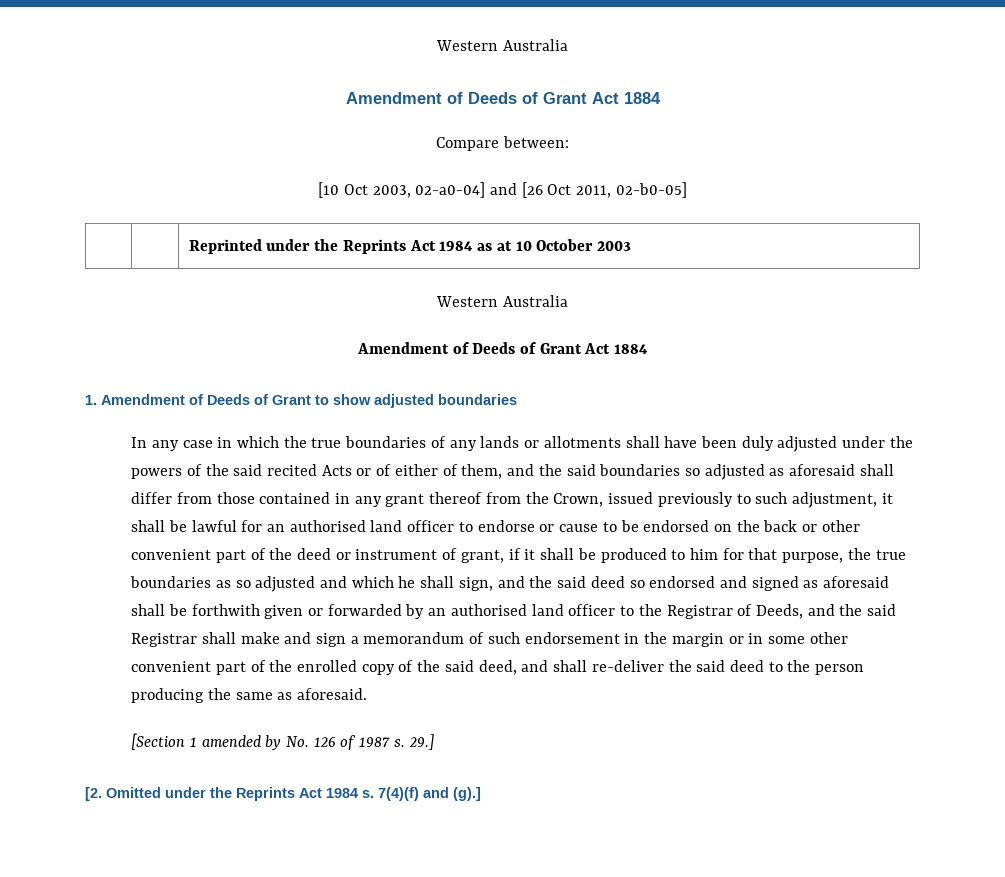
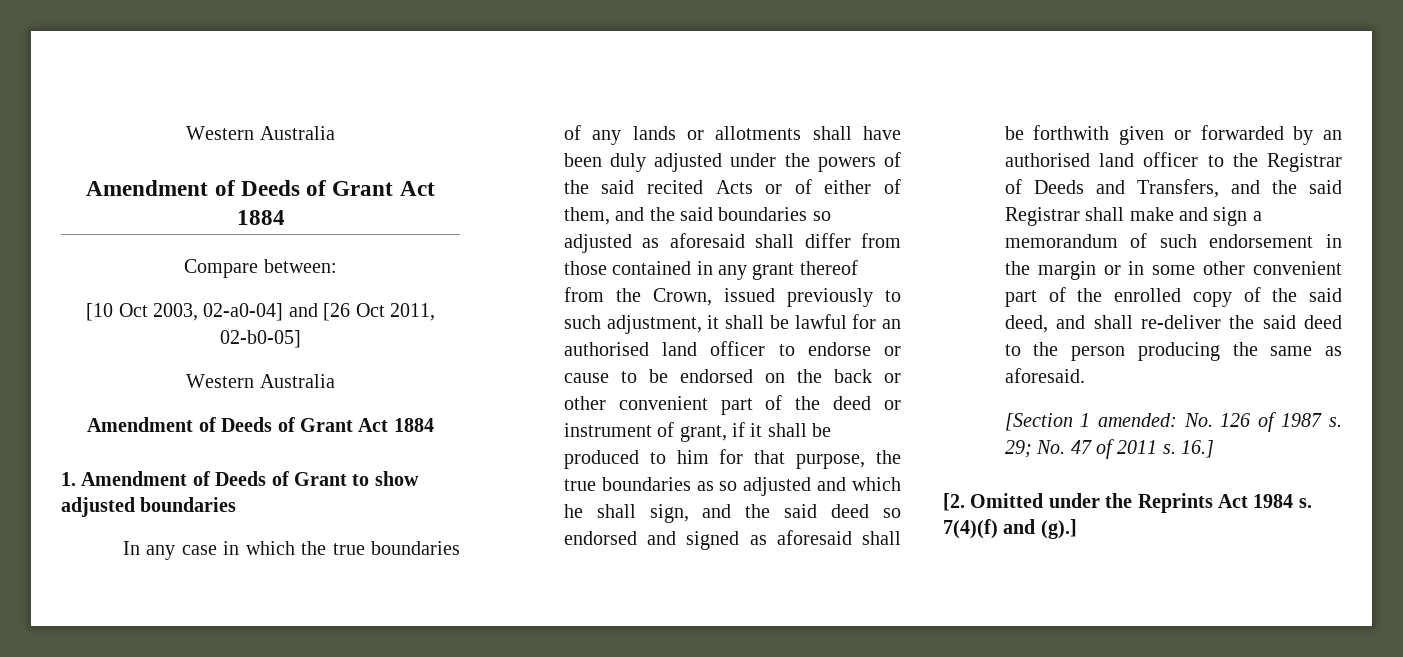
[188,239,631,254] // | | Reprinted under the Reprints Act 1984 as at 10 October 2003 -> (301, 339) none
[756,604,804,619] Deeds, -> [1033,179,1219,198] Deeds and Transfers,
[201,735,282,750] amended by -> [1097,413,1177,427] amended:
[408,734,434,750] 29.] -> [1004,439,1215,459] 29; No. 47 of 2011 s. 16.]

